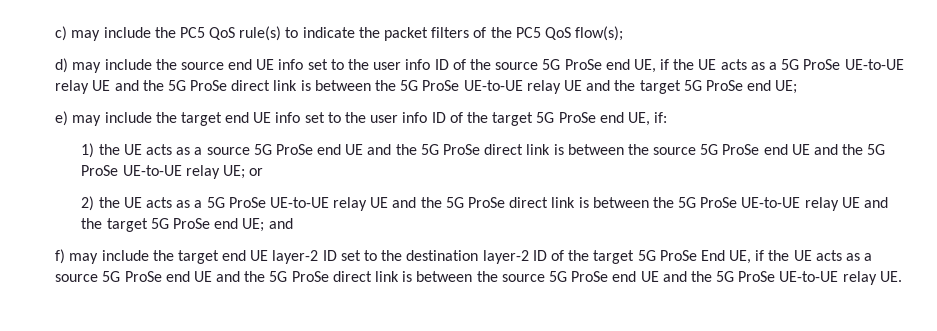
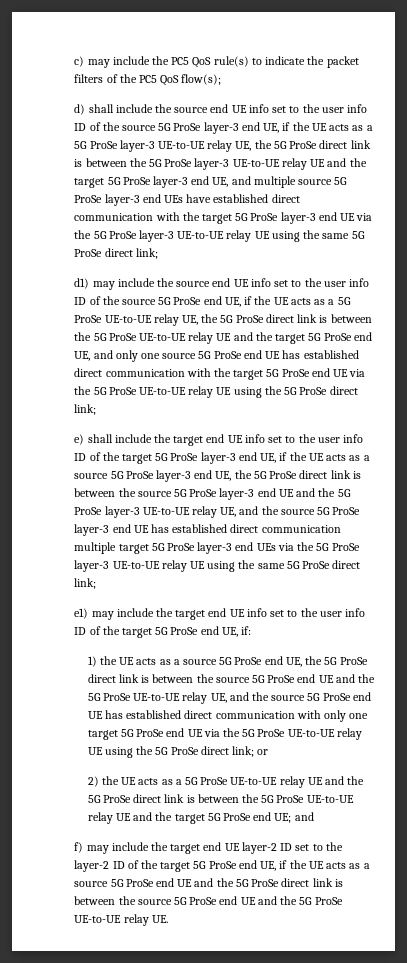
(69, 65) none -> [88,104,368,113] [74,122,373,134] [74,140,371,152] [74,158,367,170] [74,176,348,188] [74,194,300,206] [74,212,373,224] [74,230,365,242] [74,248,158,259] [74,278,90,289] shall include the source end UE info set to the user info ID of the source 5G ProSe layer-3 end UE, if the UE acts as a 5G ProSe layer-3 UE-to-UE relay UE, the 5G ProSe direct link is between the 5G ProSe layer-3 UE-to-UE relay UE and the target 5G ProSe layer-3 end UE, and multiple source 5G ProSe layer-3 end UEs have established direct communication with the target 5G ProSe layer-3 end UE via the 5G ProSe layer-3 UE-to-UE relay UE using the same 5G ProSe direct link; // d1)
[92,80,139,91] UE and -> [181,315,198,325] UE,
[775,80,798,94] [55,111,69,126] UE; // e) -> [74,350,359,362] [74,368,366,380] [74,386,358,398] [74,404,97,415] [74,434,364,446] [74,452,370,464] [74,470,361,482] [74,488,351,500] [74,506,361,518] [74,524,341,536] [74,542,360,554] [74,560,361,572] [74,578,97,589] [74,608,89,619] UE, and only one source 5G ProSe end UE has established direct communication with the target 5G ProSe end UE via the 5G ProSe UE-to-UE relay UE using the 5G ProSe direct link; // e) shall include the target end UE info set to the user info ID of the target 5G ProSe layer-3 end UE, if the UE acts as a source 5G ProSe layer-3 end UE, the 5G ProSe direct link is between the source 5G ProSe layer-3 end UE and the 5G ProSe layer-3 UE-to-UE relay UE, and the source 5G ProSe layer-3 end UE has established direct communication multiple target 5G ProSe layer-3 end UEs via the 5G ProSe layer-3 UE-to-UE relay UE using the same 5G ProSe direct link; // e1)
[345,144,392,155] UE and -> [285,657,302,667] UE,
[222,165,245,179] UE; -> [210,692,371,703] [87,710,369,722] [87,728,362,740] [87,746,254,758] UE, and the source 5G ProSe end UE has established direct communication with only one target 5G ProSe end UE via the 5G ProSe UE-to-UE relay UE using the 5G ProSe direct link;
[406,250,479,261] destination -> (343, 846) none
[700,250,725,261] End -> [238,860,257,869] end

